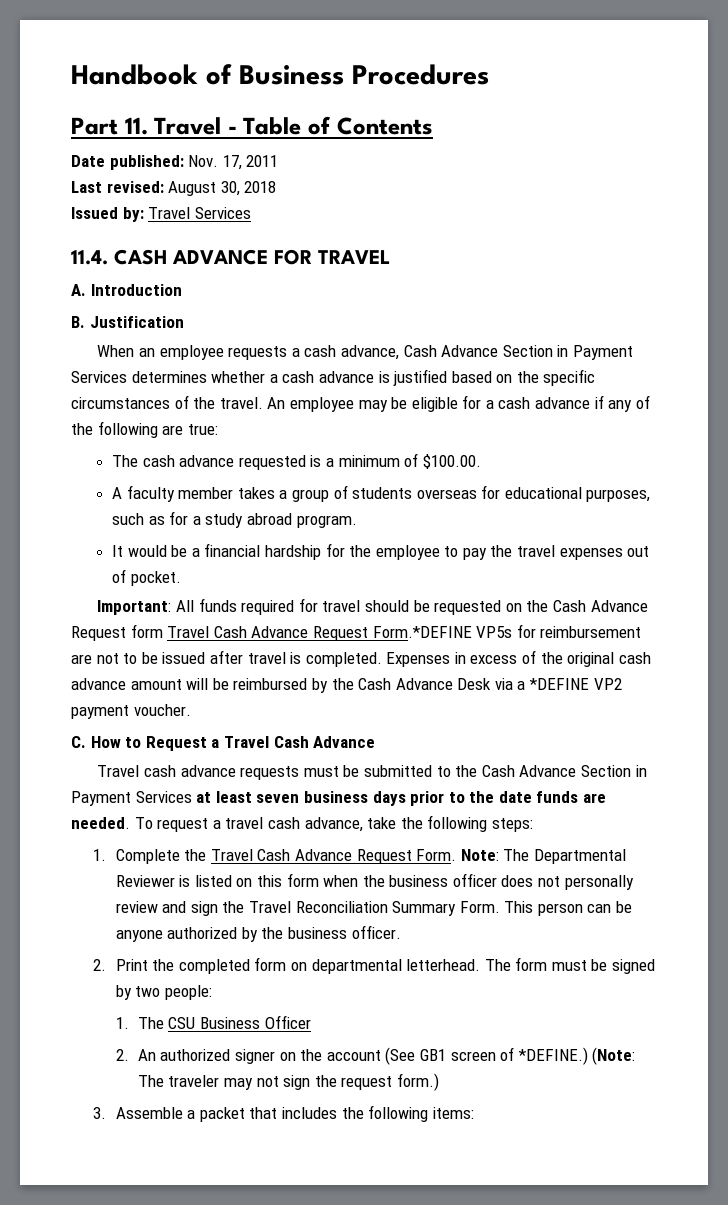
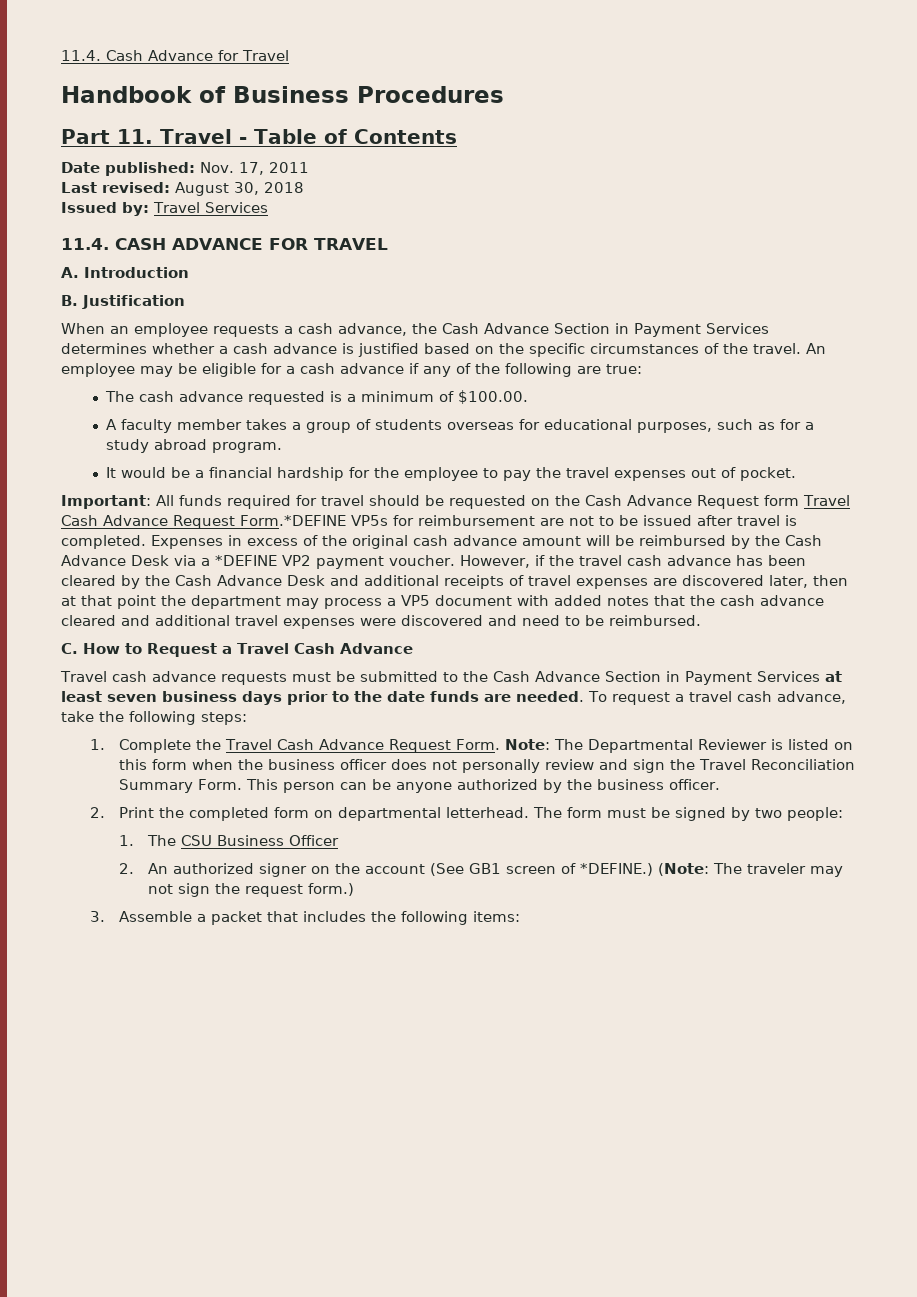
(71, 74) none -> [61,50,289,61] 11.4. Cash Advance for Travel //
(399, 352) none -> [412,323,437,334] the
(191, 710) none -> [459,555,806,568] [61,575,848,589] [61,595,824,609] [61,615,701,629] However, if the travel cash advance has been cleared by the Cash Advance Desk and additional receipts of travel expenses are discovered later, then at that point the department may process a VP5 document with added notes that the cash advance cleared and additional travel expenses were discovered and need to be reimbursed.

